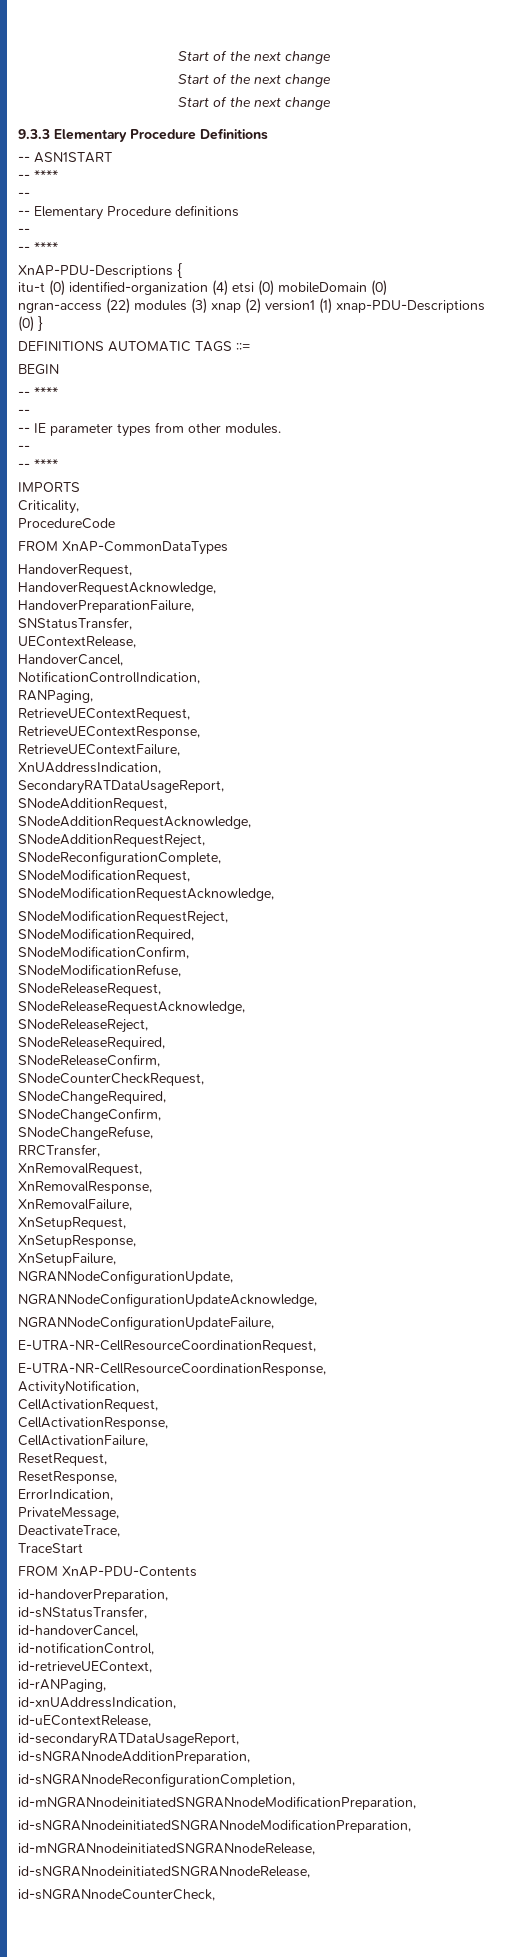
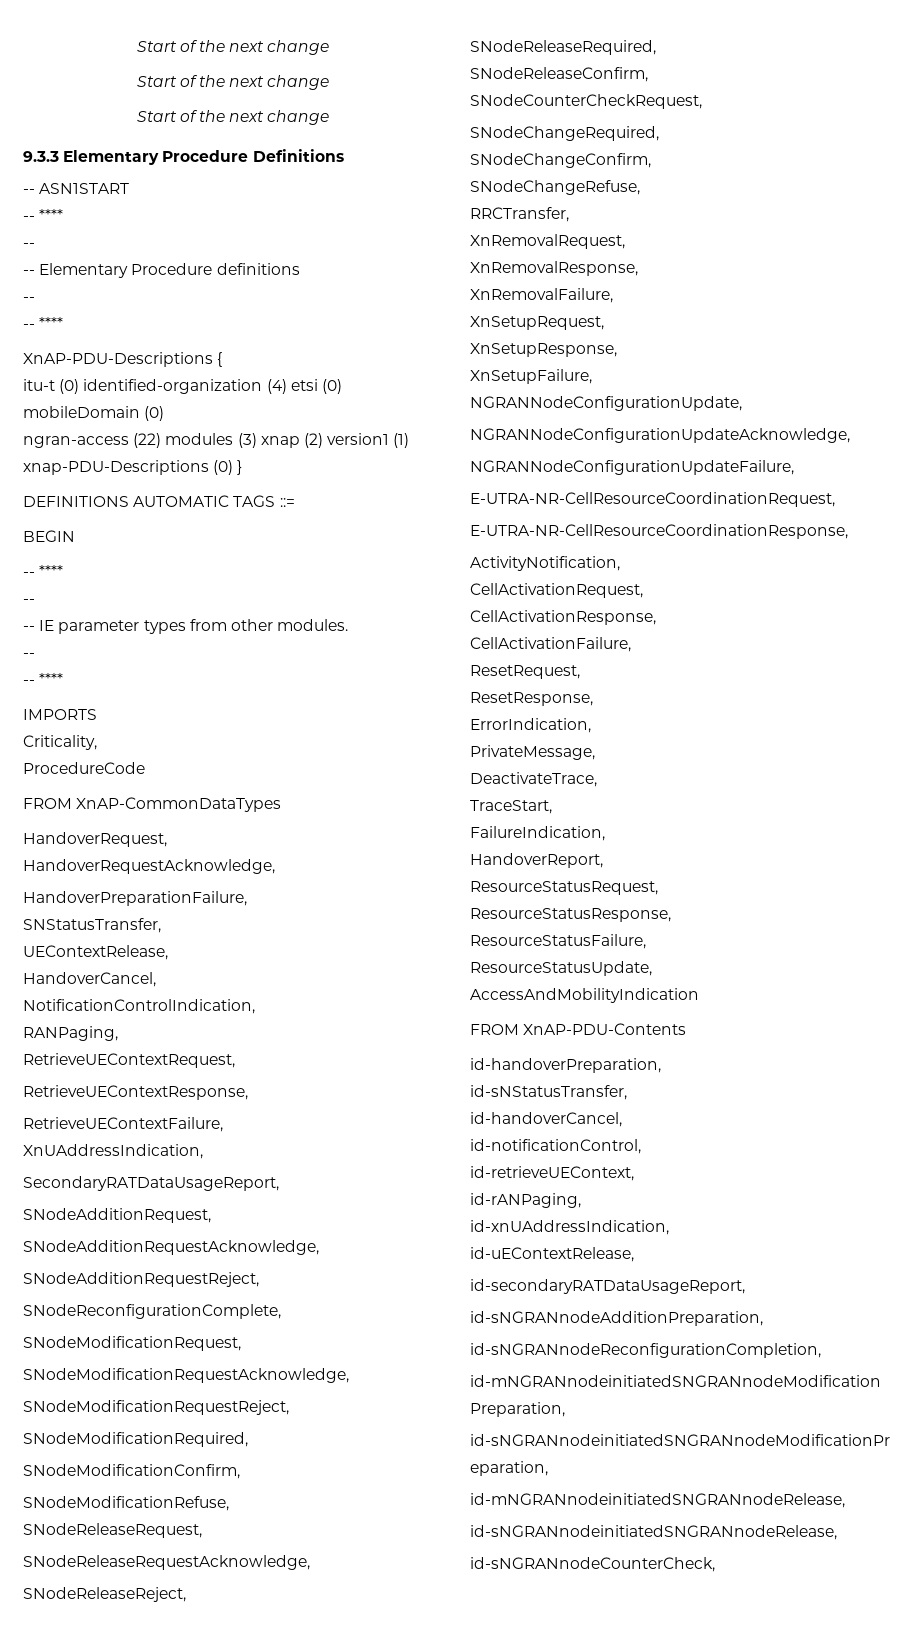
[18,1543,83,1553] TraceStart -> [470,800,552,814] [470,826,605,841] [470,853,603,868] [470,881,658,895] [470,908,671,922] [470,934,646,949] [470,961,652,976] [470,988,699,1003] TraceStart, // FailureIndication, // HandoverReport, // ResourceStatusRequest, // ResourceStatusResponse, // ResourceStatusFailure, // ResourceStatusUpdate, // AccessAndMobilityIndication

